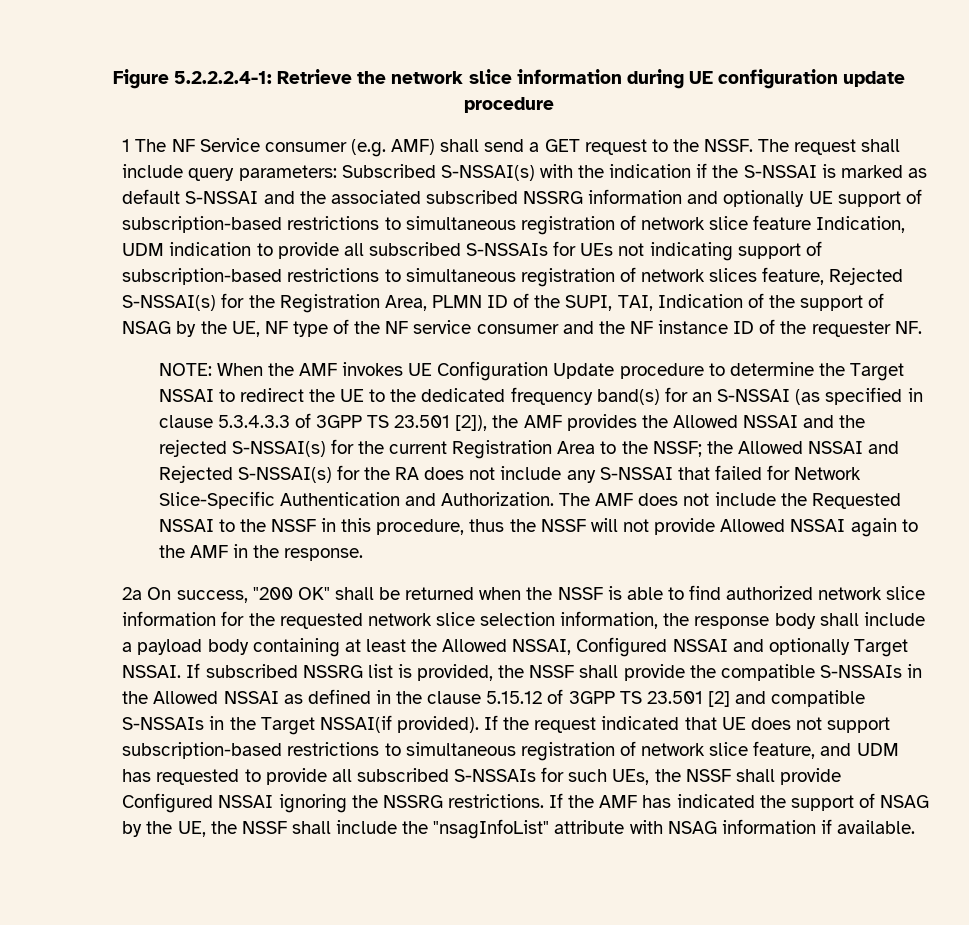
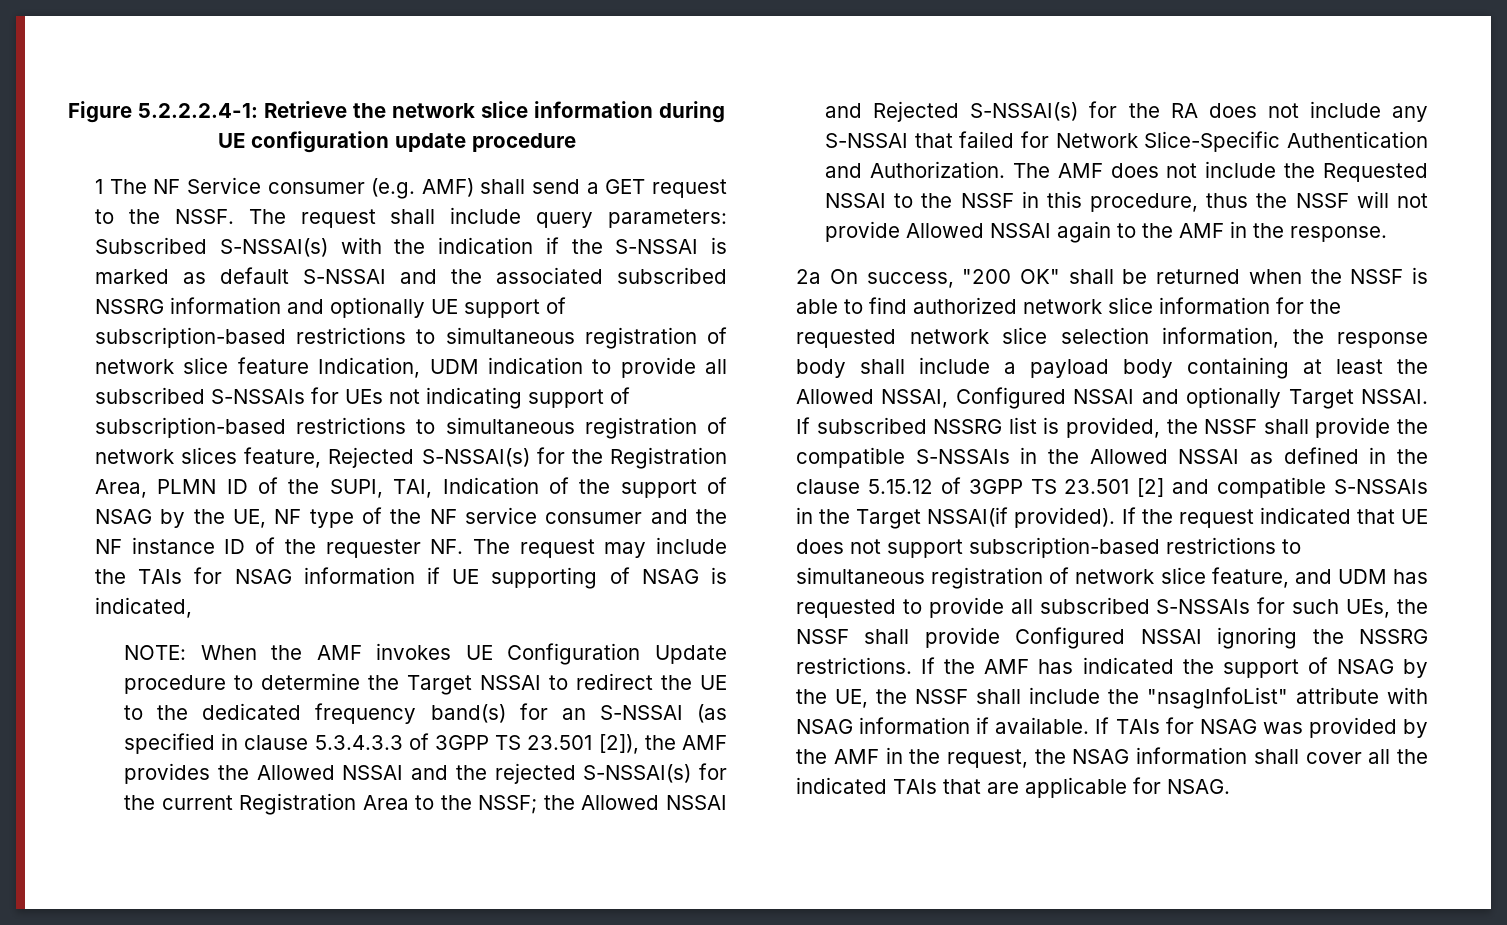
(922, 327) none -> [472,537,727,558] [95,567,727,589] [95,597,193,618] The request may include the TAIs for NSAG information if UE supporting of NSAG is indicated,
(916, 827) none -> [1095,717,1428,738] [796,747,1428,768] [796,777,1231,798] If TAIs for NSAG was provided by the AMF in the request, the NSAG information shall cover all the indicated TAIs that are applicable for NSAG.

